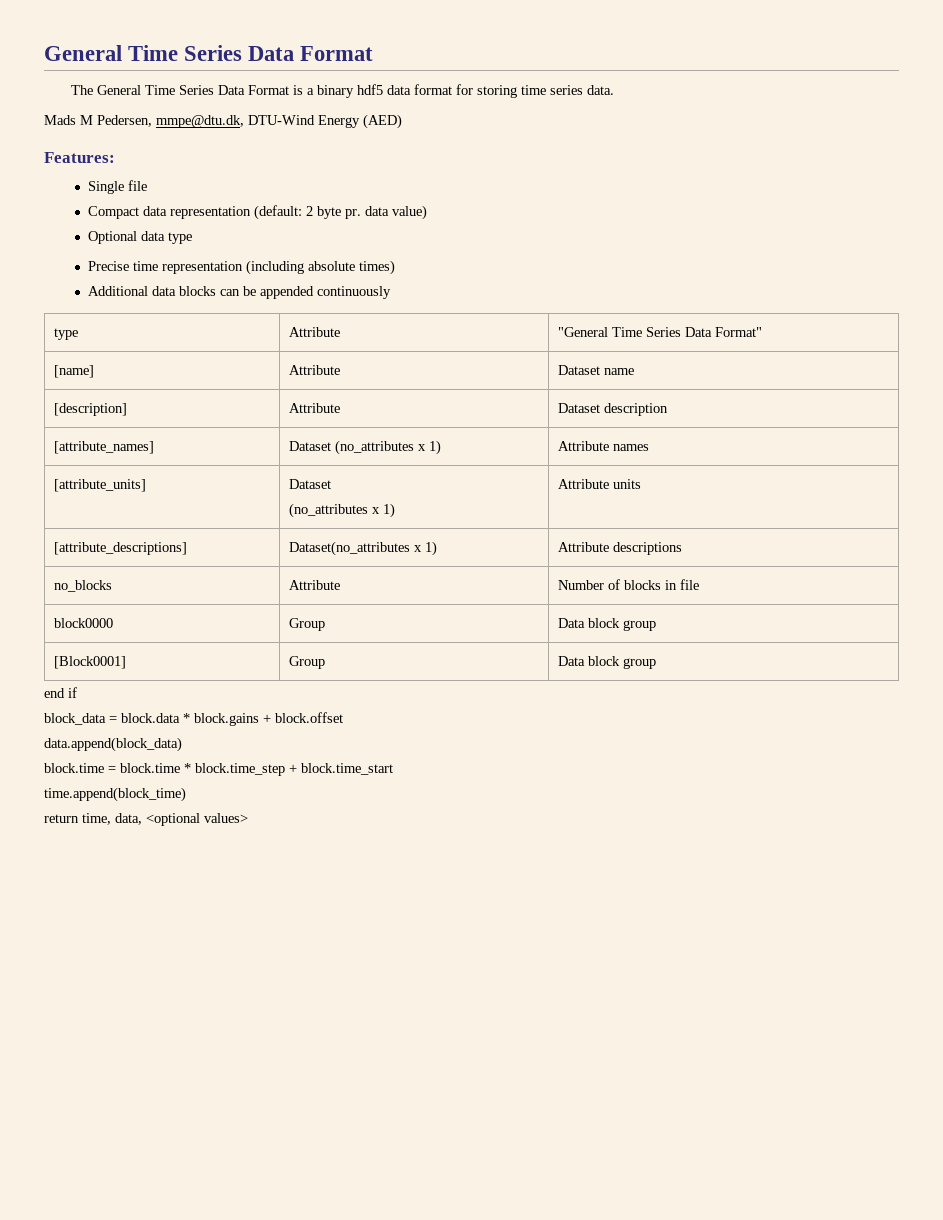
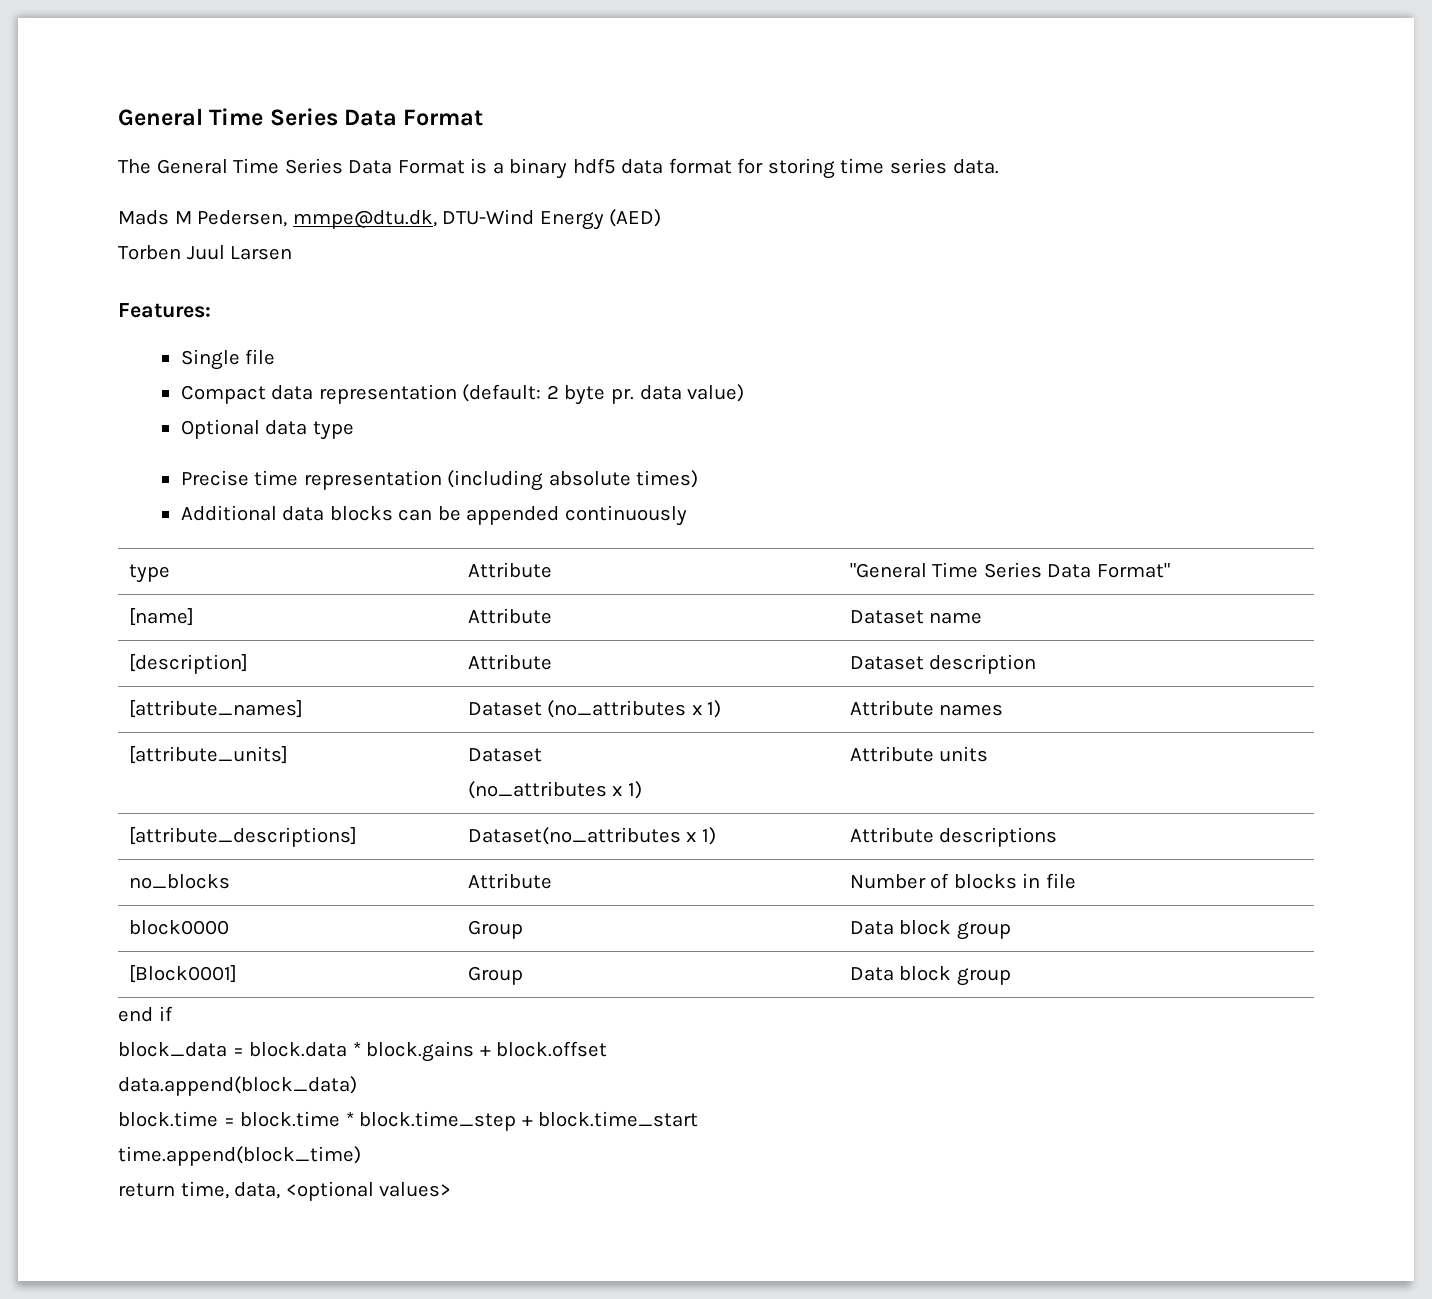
(402, 121) none -> [118,245,293,260] // Torben Juul Larsen

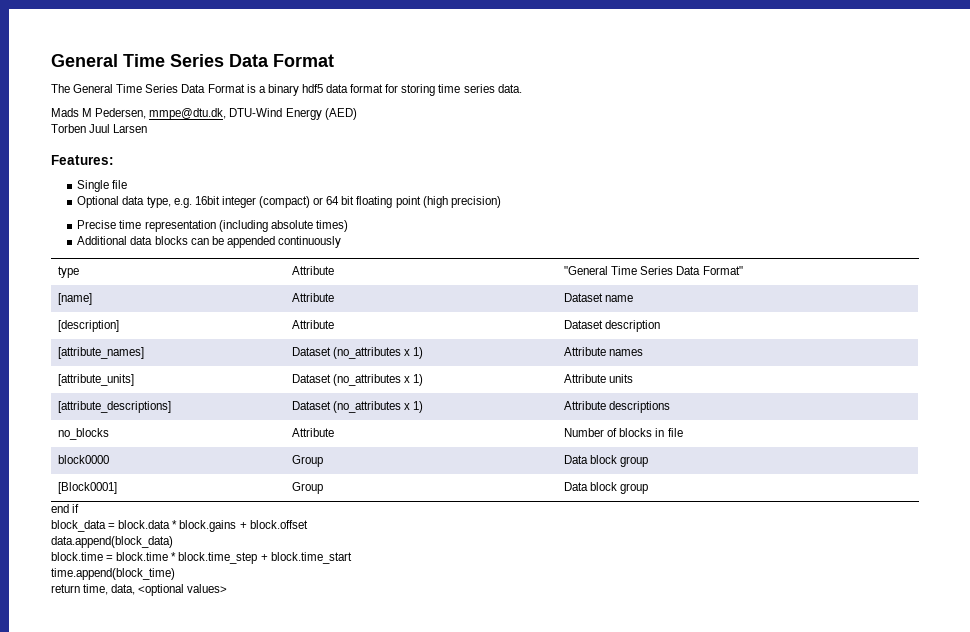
[180,384,745,405] [180,419,354,440] Compact data representation (default: 2 byte pr. data value) // Optional data type -> [77,196,501,208] Optional data type, e.g. 16bit integer (compact) or 64 bit floating point (high precision)
(542, 755) // -> (332, 378) none
[467,827,681,845] Dataset(no_attributes -> [292,401,402,413] Dataset (no_attributes

